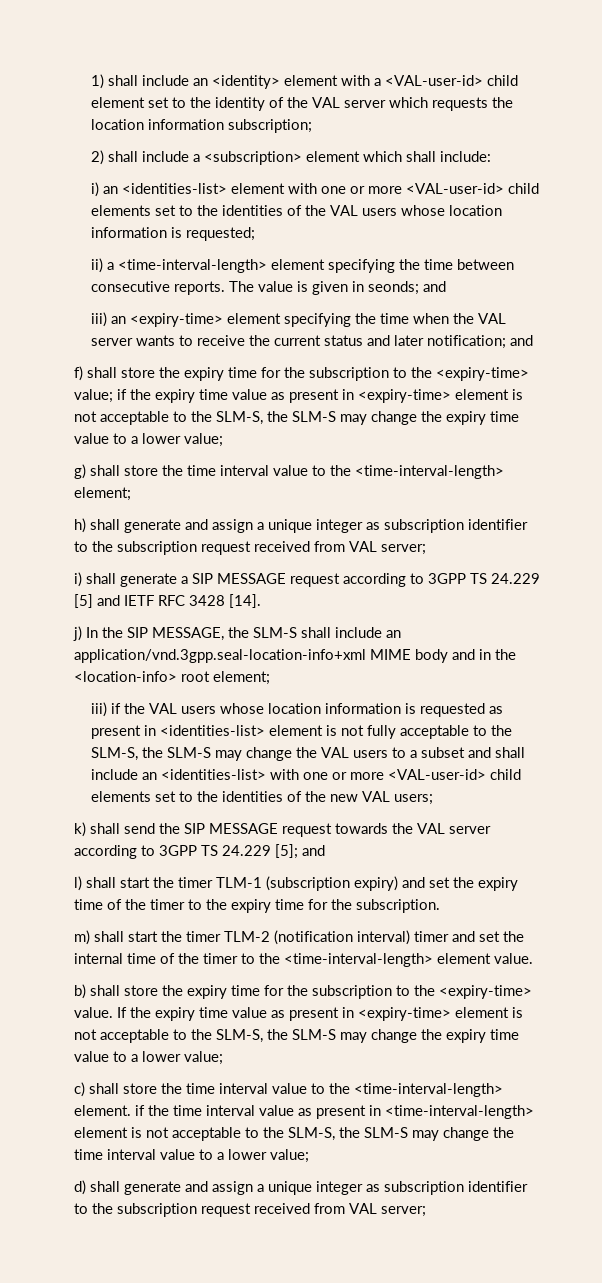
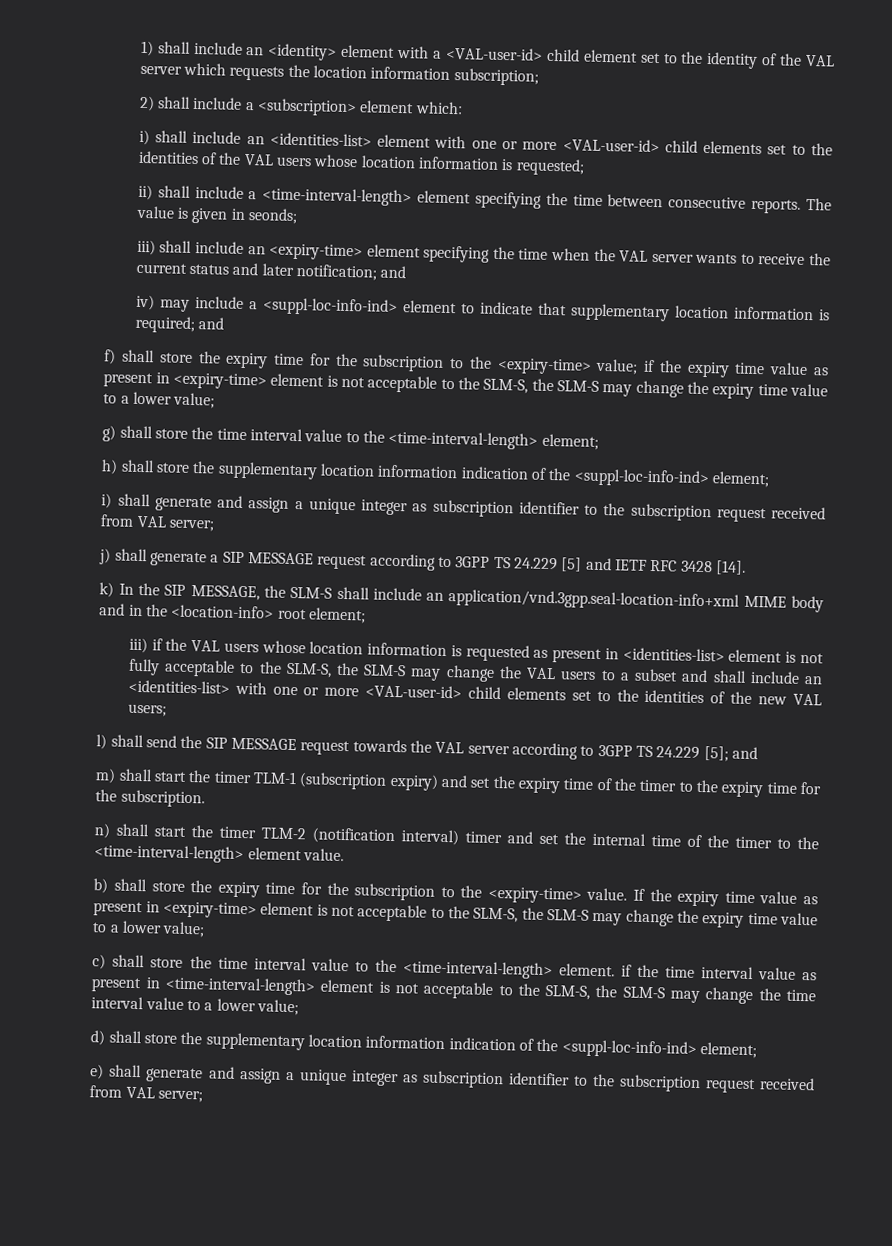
[363,151,492,162] [91,182,100,197] which shall include: // i) -> [414,101,463,115] [138,129,242,146] which: // i) shall include
(104, 265) none -> [157,185,244,199] shall include
[423,281,447,292] [91,312,108,327] and // iii) -> [136,239,244,256] // iii) shall include
(534, 340) none -> [135,294,830,322] [134,315,225,334] // iv) may include a <suppl-loc-info-ind> element to indicate that supplementary location information is required; and
(121, 524) none -> [156,461,770,488] [101,493,151,509] store the supplementary location information indication of the <suppl-loc-info-ind> element; // i) shall
[74,572,83,587] i) -> [99,548,112,565] j)
[73,626,83,641] j) -> [99,582,115,598] k)
[74,822,87,837] k) -> [96,734,108,750] l)
[74,876,83,891] l) -> [95,768,117,784] m)
[74,930,91,945] m) -> [94,823,112,839] n)
(121, 1186) none -> [144,1031,757,1059] [90,1064,143,1080] store the supplementary location information indication of the <suppl-loc-info-ind> element; // e) shall

